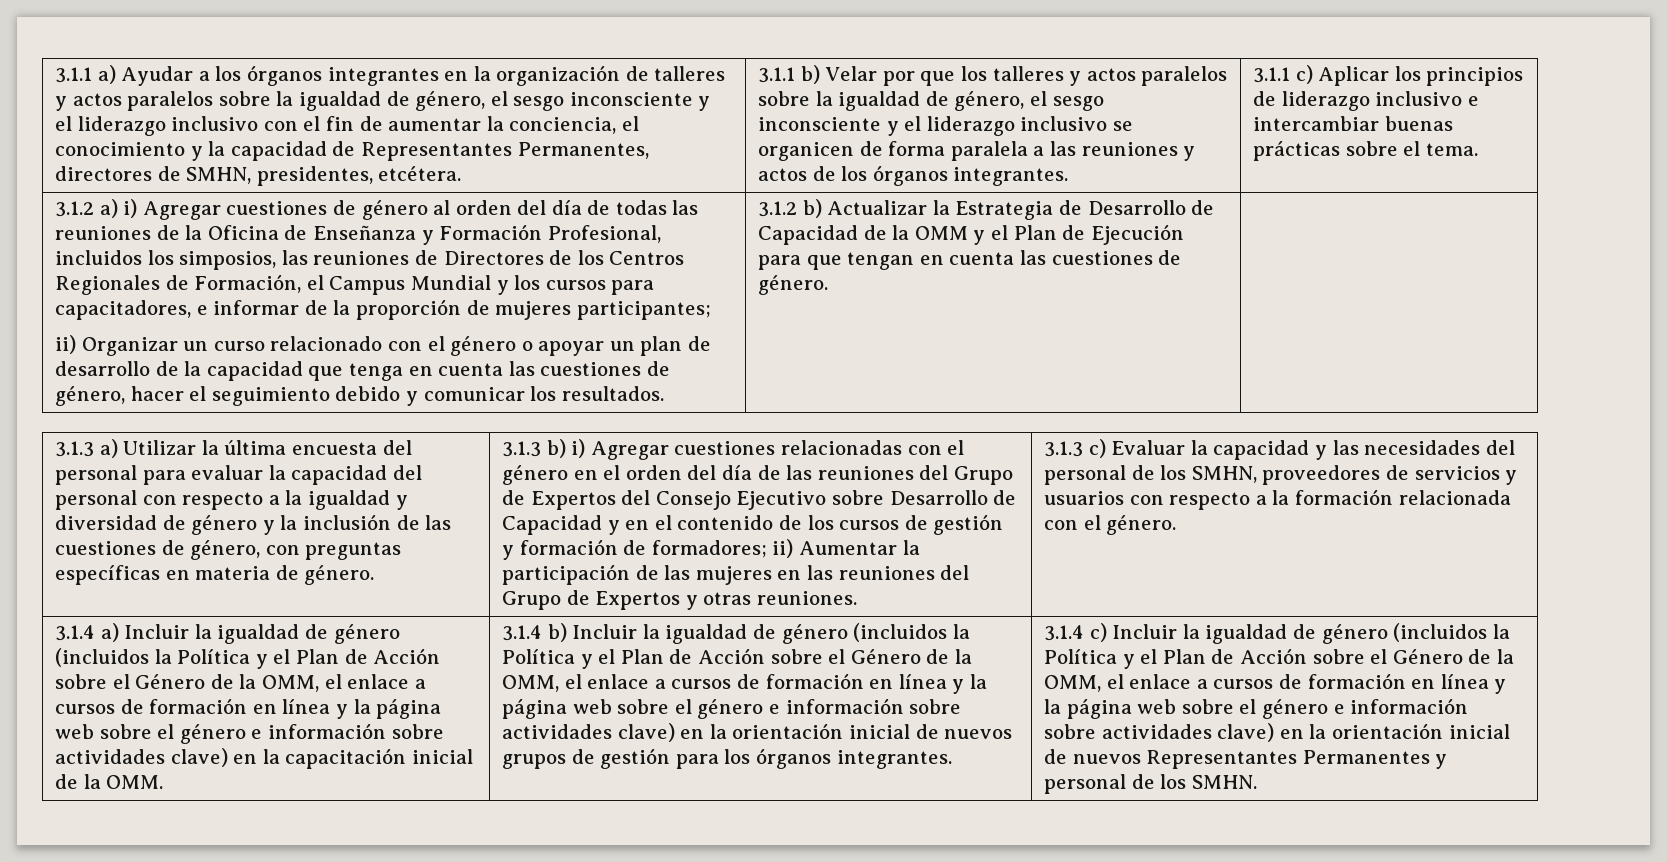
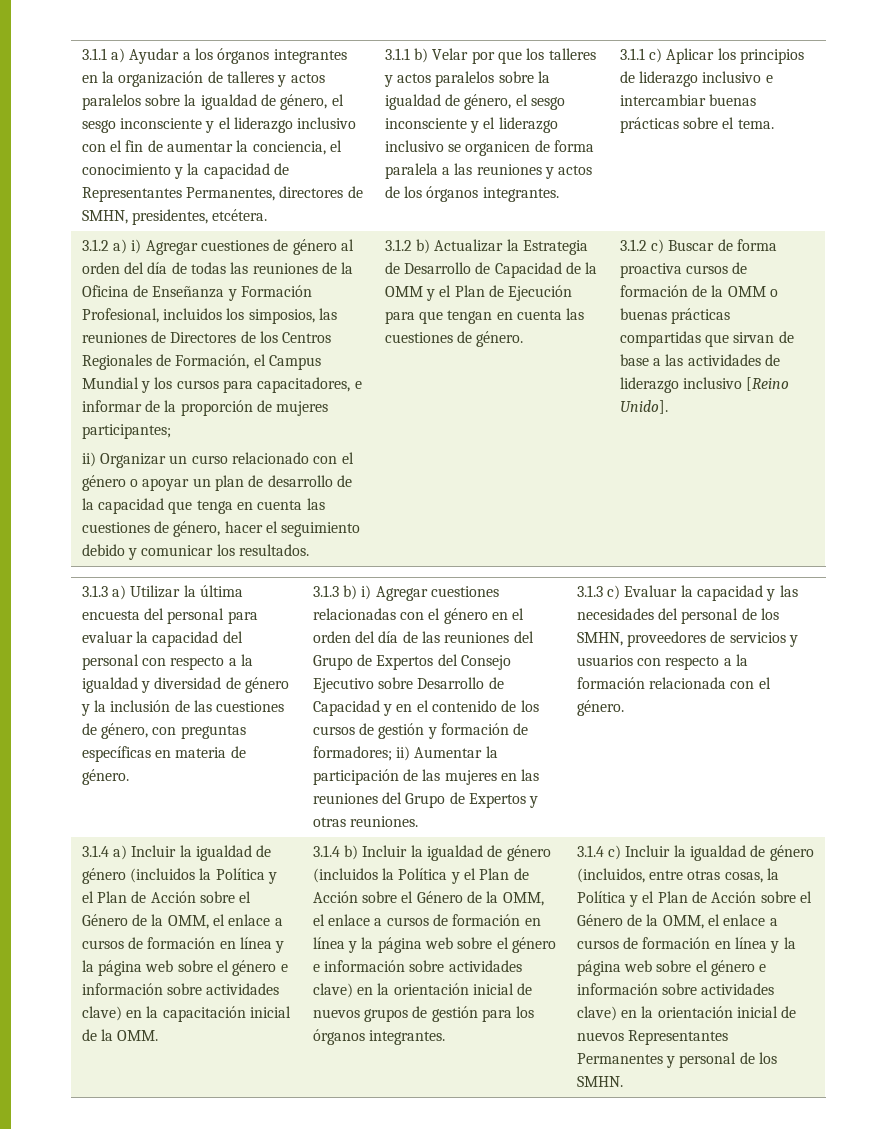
(829, 285) none -> [619,239,778,254] [619,262,748,278] [619,285,779,297] [619,308,731,324] [619,331,794,347] [619,354,781,366] [619,377,790,393] [619,400,668,414] 3.1.2 c) Buscar de forma proactiva cursos de formación de la OMM o buenas prácticas compartidas que sirvan de base a las actividades de liderazgo inclusivo [Reino Unido].
[1393,623,1488,642] (incluidos -> [576,868,763,883] (incluidos, entre otras cosas,

